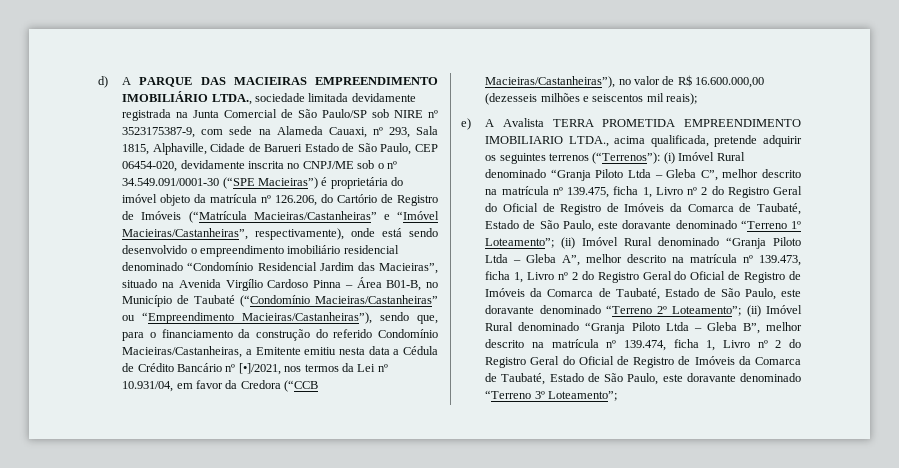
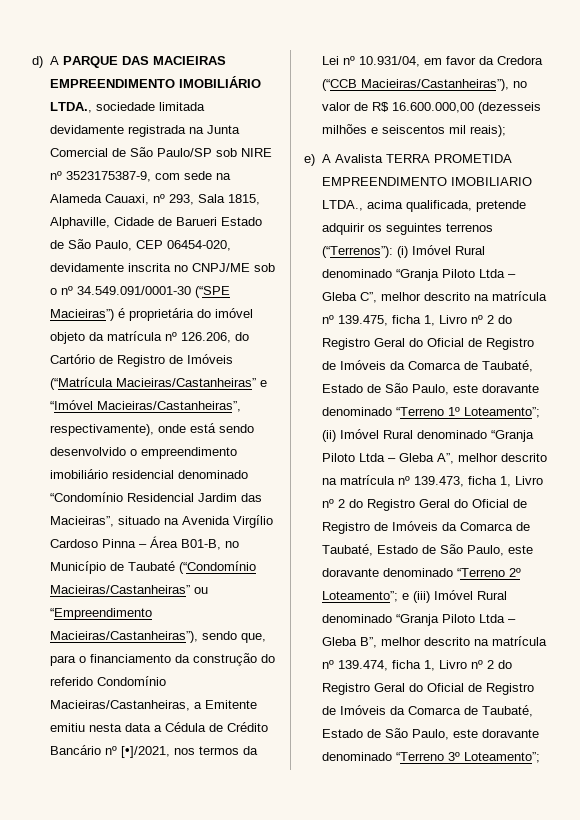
[746,305,761,317] (ii) -> [401,591,430,603] e (iii)

